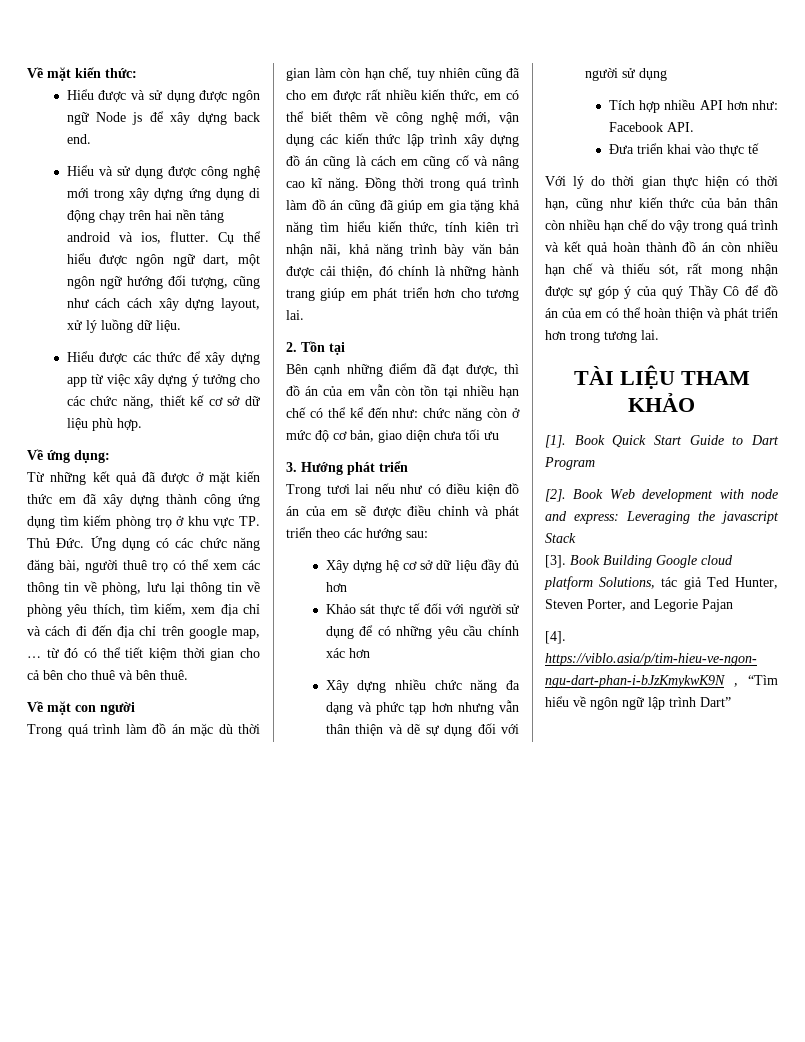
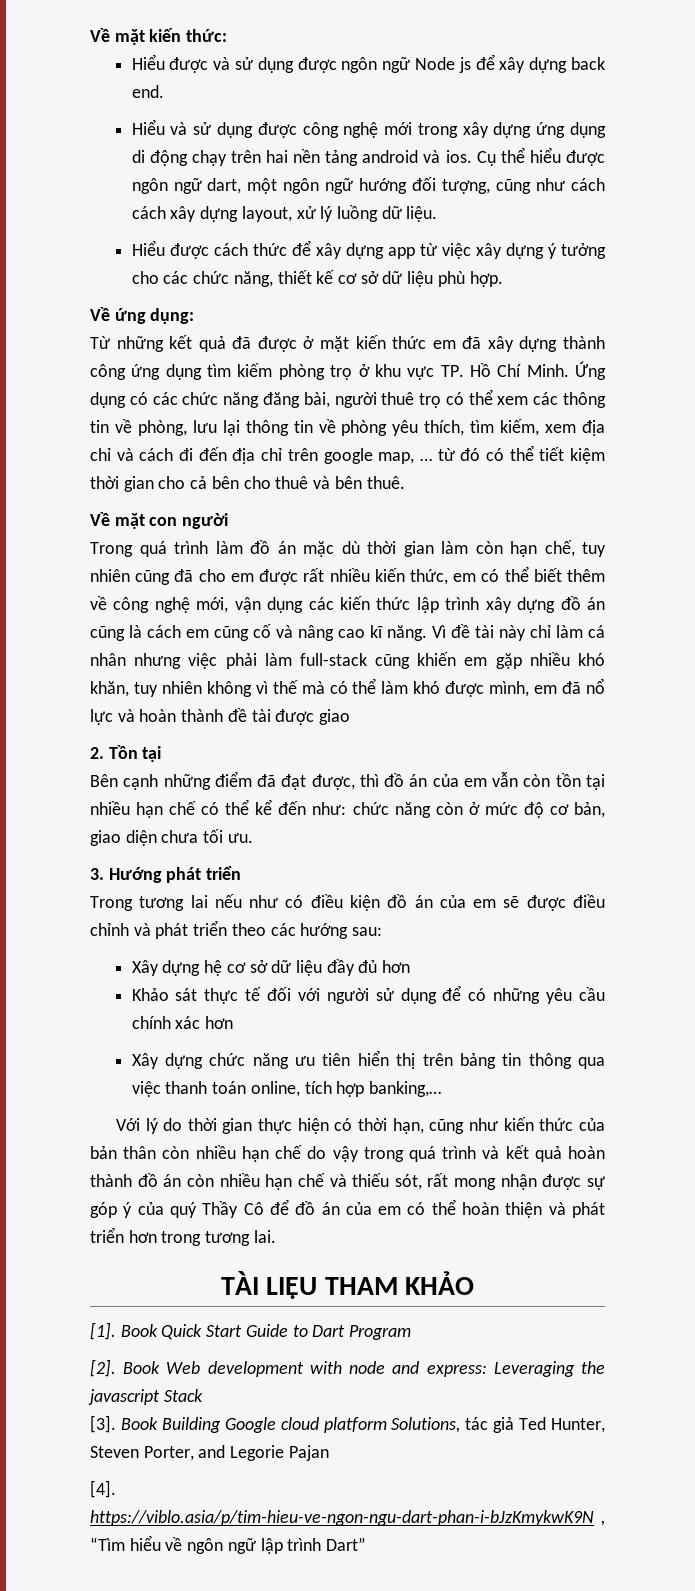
[140,231,209,244] ios, flutter. -> [445,150,472,163] ios.
[132,352,151,362] các -> [213,243,248,256] cách
[27,538,85,548] Thủ Đức. -> [469,363,569,377] Hồ Chí Minh.
[365,177,519,191] [286,199,520,213] [286,221,519,235] [286,243,519,257] [286,266,519,279] [286,287,519,301] [286,310,304,320] Đồng thời trong quá trình làm đồ án cũng đã giúp em gia tặng khả năng tìm hiểu kiến thức, tính kiên trì nhận nãi, khả năng trình bày văn bản được cải thiện, đó chính là những hành trang giúp em phát triển hơn cho tương lai. -> [432,624,605,641] [90,652,605,669] [90,678,605,697] [90,708,351,725] Vì đề tài này chỉ làm cá nhân nhưng việc phải làm full-stack cũng khiến em gặp nhiều khó khăn, tuy nhiên không vì thế mà có thể làm khó được mình, em đã nổ lực và hoàn thành đề tài được giao
[484,431,499,440] ưu -> [227,833,253,843] ưu.
[326,484,350,494] tươi -> [139,896,185,911] tương
[394,679,520,693] [325,700,519,715] [325,723,519,737] [584,68,667,81] [608,99,778,113] [608,122,694,132] [608,143,759,156] nhiều chức năng đa dạng và phức tạp hơn nhưng vẫn thân thiện và dẽ sự dụng đối với người sử dụng // Tích hợp nhiều API hơn như: Facebook API. // Đưa triển khai vào thực tế -> [209,1050,605,1069] [131,1081,441,1097] chức năng ưu tiên hiển thị trên bảng tin thông qua việc thanh toán online, tích hợp banking,…

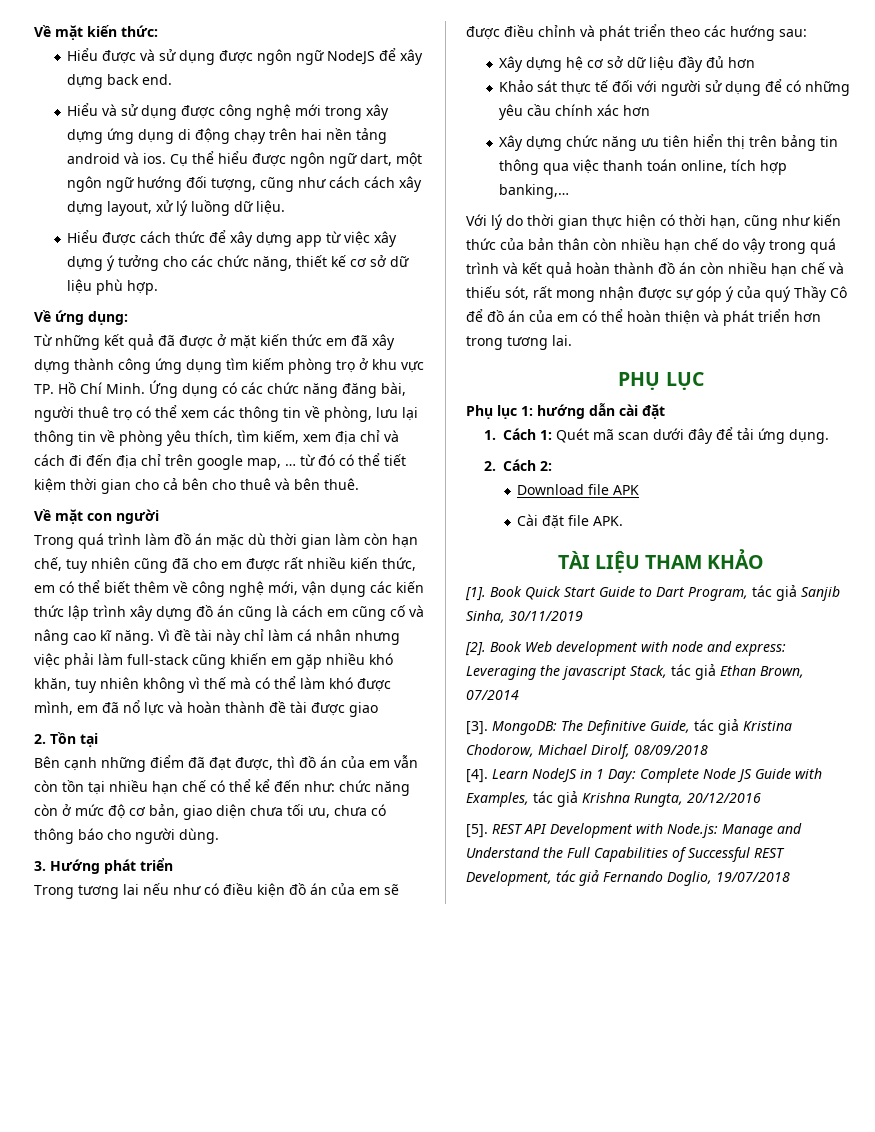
[414,57,471,73] Node js -> [327,50,376,65] NodeJS
[227,833,253,843] ưu. -> [308,804,386,818] [34,828,219,844] ưu, chưa có thông báo cho người dùng.
(276, 1236) none -> [618,372,704,390] [466,403,665,419] [484,427,830,444] [484,459,553,471] [517,484,640,495] [517,514,624,529] // PHỤ LỤC // Phụ lục 1: hướng dẫn cài đặt // 1. Cách 1: Quét mã scan dưới đây để tải ứng dụng. // 2. Cách 2: // Download file APK // Cài đặt file APK.
[349,1325,412,1340] Program -> [688,585,840,601] [466,610,583,623] Program, tác giả Sanjib Sinha, 30/11/2019
[163,1389,203,1402] [90,1415,605,1433] [90,1445,329,1461] [90,1480,116,1498] [90,1510,605,1526] [90,1535,367,1554] Stack // [3]. Book Building Google cloud platform Solutions, tác giả Ted Hunter, Steven Porter, and Legorie Pajan // [4]. https://viblo.asia/p/tim-hieu-ve-ngon-ngu-dart-phan-i-bJzKmykwK9N , “Tìm hiểu về ngôn ngữ lập trình Dart” -> [630,664,804,680] [466,690,519,700] [466,719,792,735] [466,744,708,759] [466,768,822,783] [466,791,761,807] [466,823,802,838] [466,847,785,862] [466,870,790,886] Stack, tác giả Ethan Brown, 07/2014 // [3]. MongoDB: The Definitive Guide, tác giả Kristina Chodorow, Michael Dirolf, 08/09/2018 // [4]. Learn NodeJS in 1 Day: Complete Node JS Guide with Examples, tác giả Krishna Rungta, 20/12/2016 // [5]. REST API Development with Node.js: Manage and Understand the Full Capabilities of Successful REST Development, tác giả Fernando Doglio, 19/07/2018

